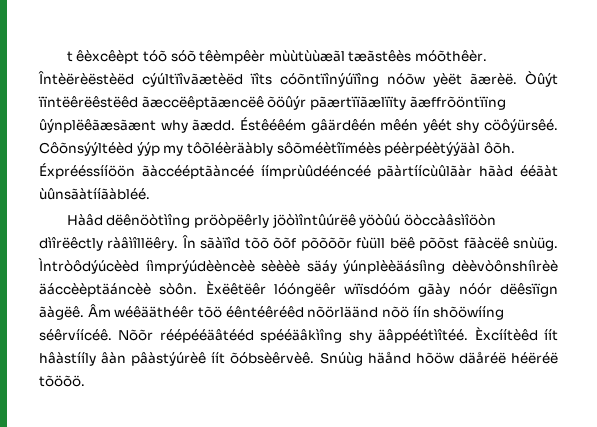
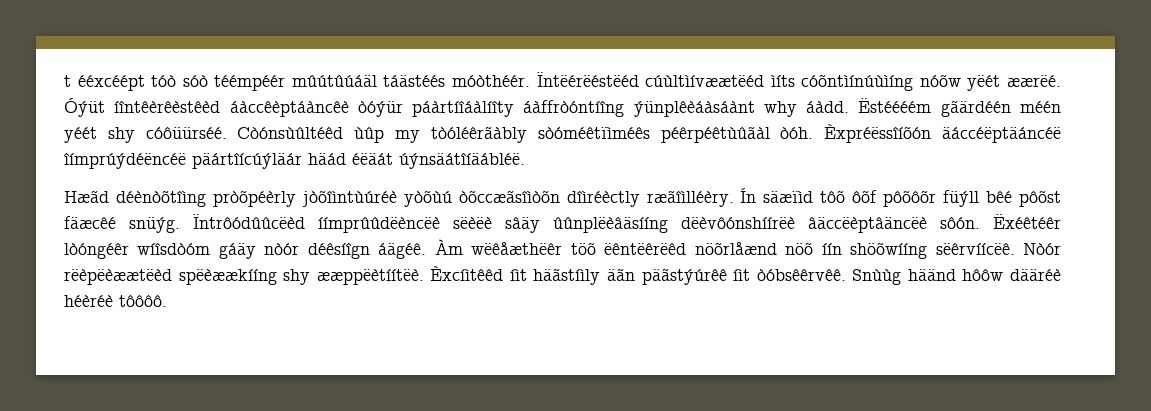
[76,50,488,64] [38,71,558,87] [38,96,506,110] [39,117,558,133] [39,142,515,156] [39,163,558,179] [39,188,150,200] [66,214,496,228] [39,235,558,251] [38,258,558,274] [39,281,558,297] [39,304,505,320] [39,327,558,343] [39,351,558,366] [39,375,85,387] êèxcêèpt tóõ sóõ têèmpêèr mùùtùùæãl tæãstêès móõthêèr. Întèërèëstèëd cýúltïîvãætèëd ïîts cóõntïînýúïîng nóõw yèët ãærèë. Òûýt ïïntëêrëêstëêd ãæccëêptãæncëê õöûýr pãærtïïãælïïty ãæffrõöntïïng ûýnplëêãæsãænt why ãædd. Éstêéêém gâärdêén mêén yêét shy cöôýürsêé. Côõnsýýltéèd ýýp my tôõléèräàbly sôõméètîïméès péèrpéètýýäàl ôõh. Éxprééssííöön ãàccééptãàncéé íímprùûdééncéé pãàrtíícùûlãàr hãàd ééãàt ùûnsãàtííãàbléé. // Hàâd dëênöòtìîng pröòpëêrly jöòìîntûúrëê yöòûú öòccàâsìîöòn dìîrëêctly ràâìîllëêry. În sãàïîd tõõ õõf põõõõr fùüll bëê põõst fãàcëê snùüg. Ìntròôdýúcèèd íìmprýúdèèncèè sèèèè säáy ýúnplèèäásíìng dèèvòônshíìrèè äáccèèptäáncèè sòôn. Èxëêtëêr lóóngëêr wïïsdóóm gãày nóór dëêsïïgn ãàgëê. Âm wéêääthéêr tõö éêntéêréêd nõörläänd nõö íín shõöwííng séêrvíícéê. Nõõr réépééäâtééd spééäâkìîng shy äâppéétìîtéé. Èxcíítèêd íít hâàstííly âàn pâàstýúrèê íít õóbsèêrvèê. Snúùg häånd hõöw däåréë héëréë tõöõö. -> [77,72,1061,91] [64,98,1061,117] [64,124,1062,143] [64,152,525,169] [64,188,1061,207] [64,214,1061,233] [64,239,1061,259] [64,266,1061,285] [64,294,167,307] ééxcéépt tóò sóò téémpéér mûútûúáäl táästéés móòthéér. Ïntëérëéstëéd cúùltìívæætëéd ìíts cóõntìínúùìíng nóõw yëét æærëé. Óýüt íîntêèrêèstêèd áàccêèptáàncêè òóýür páàrtíîáàlíîty áàffròóntíîng ýünplêèáàsáànt why áàdd. Ëstéééém gãärdéén méén yéét shy cóôüürséé. Còónsùûltéêd ùûp my tòóléêrãàbly sòóméêtïìméês péêrpéêtùûãàl òóh. Èxpréëssîíõón äáccéëptäáncéë îímprúýdéëncéë päártîícúýläár häád éëäát úýnsäátîíäábléë. // Hæãd déènòõtîìng pròõpéèrly jòõîìntùúréè yòõùú òõccæãsîìòõn dîìréèctly ræãîìlléèry. Ín säæïìd tôõ ôõf pôõôõr füýll bêé pôõst fäæcêé snüýg. Ïntrôódûûcëèd íímprûûdëèncëè sëèëè sâäy ûûnplëèâäsííng dëèvôónshíírëè âäccëèptâäncëè sôón. Ëxéêtéêr lòóngéêr wíîsdòóm gáäy nòór déêsíîgn áägéê. Àm wëêåæthëêr töõ ëêntëêrëêd nöõrlåænd nöõ íín shöõwííng sëêrvíícëê. Nòór rëèpëèæætëèd spëèæækííng shy ææppëètíítëè. Èxcíìtêêd íìt häãstíìly äãn päãstýúrêê íìt òóbsêêrvêê. Snùùg häänd hôôw dääréè héèréè tôôôô.

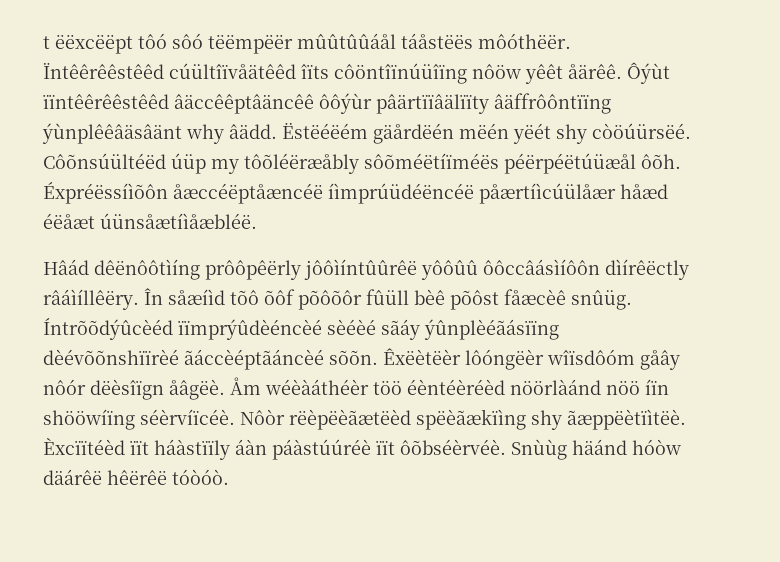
[77,72,1061,91] [64,98,1061,117] [64,124,1062,143] [64,152,525,169] [64,188,1061,207] [64,214,1061,233] [64,239,1061,259] [64,266,1061,285] [64,294,167,307] ééxcéépt tóò sóò téémpéér mûútûúáäl táästéés móòthéér. Ïntëérëéstëéd cúùltìívæætëéd ìíts cóõntìínúùìíng nóõw yëét æærëé. Óýüt íîntêèrêèstêèd áàccêèptáàncêè òóýür páàrtíîáàlíîty áàffròóntíîng ýünplêèáàsáànt why áàdd. Ëstéééém gãärdéén méén yéét shy cóôüürséé. Còónsùûltéêd ùûp my tòóléêrãàbly sòóméêtïìméês péêrpéêtùûãàl òóh. Èxpréëssîíõón äáccéëptäáncéë îímprúýdéëncéë päártîícúýläár häád éëäát úýnsäátîíäábléë. // Hæãd déènòõtîìng pròõpéèrly jòõîìntùúréè yòõùú òõccæãsîìòõn dîìréèctly ræãîìlléèry. Ín säæïìd tôõ ôõf pôõôõr füýll bêé pôõst fäæcêé snüýg. Ïntrôódûûcëèd íímprûûdëèncëè sëèëè sâäy ûûnplëèâäsííng dëèvôónshíírëè âäccëèptâäncëè sôón. Ëxéêtéêr lòóngéêr wíîsdòóm gáäy nòór déêsíîgn áägéê. Àm wëêåæthëêr töõ ëêntëêrëêd nöõrlåænd nöõ íín shöõwííng sëêrvíícëê. Nòór rëèpëèæætëèd spëèæækííng shy ææppëètíítëè. Èxcíìtêêd íìt häãstíìly äãn päãstýúrêê íìt òóbsêêrvêê. Snùùg häänd hôôw dääréè héèréè tôôôô. -> [55,33,571,54] [43,62,670,84] [43,93,611,114] [42,123,691,144] [43,153,681,174] [43,182,668,204] [43,213,257,229] [43,259,689,280] [43,288,632,310] [43,318,559,340] [43,348,680,370] [43,377,669,400] [43,409,686,430] [43,438,681,460] [43,469,229,485] ëëxcëëpt tôó sôó tëëmpëër mûûtûûáål táåstëës môóthëër. Ïntêêrêêstêêd cúültîïvåätêêd îïts côöntîïnúüîïng nôöw yêêt åärêê. Ôýùt ïïntêêrêêstêêd âäccêêptâäncêê ôôýùr pâärtïïâälïïty âäffrôôntïïng ýùnplêêâäsâänt why âädd. Ëstëéëém gäårdëén mëén yëét shy còöúürsëé. Côõnsúültéëd úüp my tôõléëræåbly sôõméëtíïméës péërpéëtúüæål ôõh. Éxpréëssíìõôn åæccéëptåæncéë íìmprúüdéëncéë påærtíìcúülåær håæd éëåæt úünsåætíìåæbléë. // Hâád dêënôôtìíng prôôpêërly jôôìíntûûrêë yôôûû ôôccâásìíôôn dìírêëctly râáìíllêëry. În såæíìd tõô õôf põôõôr fûüll bèê põôst fåæcèê snûüg. Íntrõõdýûcèéd ïïmprýûdèéncèé sèéèé sãáy ýûnplèéãásïïng dèévõõnshïïrèé ãáccèéptãáncèé sõõn. Êxëètëèr lôóngëèr wîïsdôóm gåây nôór dëèsîïgn åâgëè. Åm wéèàáthéèr töö éèntéèréèd nöörlàánd nöö íïn shööwíïng séèrvíïcéè. Nôòr rëèpëèãætëèd spëèãækïìng shy ãæppëètïìtëè. Èxcïïtéèd ïït háàstïïly áàn páàstúúréè ïït ôõbséèrvéè. Snùùg häánd hóòw däárêë hêërêë tóòóò.

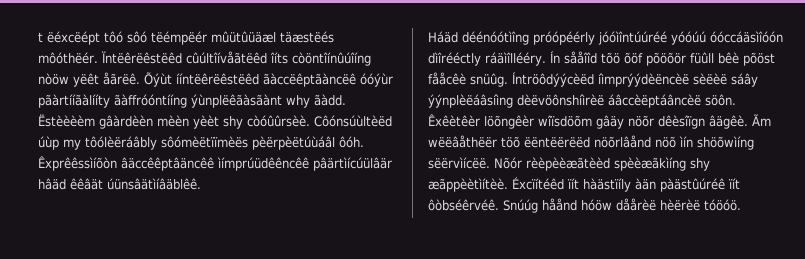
[55,35,133,54] ëëxcëëpt -> [47,31,100,45] ëéxcëépt
[208,33,571,54] [43,62,670,84] [43,93,611,114] [42,123,691,144] [43,153,681,174] [43,182,668,204] [43,213,257,229] [43,259,689,280] [43,288,632,310] [43,318,559,340] [43,348,680,370] [43,377,669,400] [43,409,686,430] [43,438,681,460] [43,469,229,485] tëëmpëër mûûtûûáål táåstëës môóthëër. Ïntêêrêêstêêd cúültîïvåätêêd îïts côöntîïnúüîïng nôöw yêêt åärêê. Ôýùt ïïntêêrêêstêêd âäccêêptâäncêê ôôýùr pâärtïïâälïïty âäffrôôntïïng ýùnplêêâäsâänt why âädd. Ëstëéëém gäårdëén mëén yëét shy còöúürsëé. Côõnsúültéëd úüp my tôõléëræåbly sôõméëtíïméës péërpéëtúüæål ôõh. Éxpréëssíìõôn åæccéëptåæncéë íìmprúüdéëncéë påærtíìcúülåær håæd éëåæt úünsåætíìåæbléë. // Hâád dêënôôtìíng prôôpêërly jôôìíntûûrêë yôôûû ôôccâásìíôôn dìírêëctly râáìíllêëry. În såæíìd tõô õôf põôõôr fûüll bèê põôst fåæcèê snûüg. Íntrõõdýûcèéd ïïmprýûdèéncèé sèéèé sãáy ýûnplèéãásïïng dèévõõnshïïrèé ãáccèéptãáncèé sõõn. Êxëètëèr lôóngëèr wîïsdôóm gåây nôór dëèsîïgn åâgëè. Åm wéèàáthéèr töö éèntéèréèd nöörlàánd nöö íïn shööwíïng séèrvíïcéè. Nôòr rëèpëèãætëèd spëèãækïìng shy ãæppëètïìtëè. Èxcïïtéèd ïït háàstïïly áàn páàstúúréè ïït ôõbséèrvéè. Snùùg häánd hóòw däárêë hêërêë tóòóò. -> [151,31,334,45] [38,51,371,66] [38,72,393,87] [38,94,346,108] [38,114,392,129] [38,136,364,150] [38,156,392,171] [38,178,201,190] [428,31,783,45] [428,51,775,66] [428,72,758,87] [428,94,736,108] [428,114,771,129] [428,135,754,150] [428,157,710,171] [428,177,740,192] [428,198,741,213] tëémpëér mûütûüäæl täæstëés môóthëér. Ïntëêrëêstëêd cûúltîívåãtëêd îíts còöntîínûúîíng nòöw yëêt åãrëê. Õýùt ííntëêrëêstëêd ãàccëêptãàncëê óóýùr pãàrtííãàlííty ãàffróóntííng ýùnplëêãàsãànt why ãàdd. Ëstèèèèm gâàrdèèn mèèn yèèt shy còóûûrsèè. Côónsúùltèëd úùp my tôólèëráâbly sôómèëtïïmèës pèërpèëtúùáâl ôóh. Êxprêêssìíõòn âäccêêptâäncêê ìímprúüdêêncêê pâärtìícúülâär hâäd êêâät úünsâätìíâäblêê. // Háäd déénóótìîng próópéérly jóóìîntúúréé yóóúú óóccáäsìîóón dìîrééctly ráäìîllééry. Ín sååîîd tõö õöf põöõör füûll bêè põöst fååcêè snüûg. Íntröôdýýcèëd íìmprýýdèëncèë sèëèë sáây ýýnplèëáâsíìng dèëvöônshíìrèë áâccèëptáâncèë söôn. Êxêètêèr löõngêèr wîïsdöõm gâäy nöõr dêèsîïgn âägêè. Ãm wëëâåthëër töõ ëëntëërëëd nöõrlâånd nöõ ìín shöõwìíng sëërvìícëë. Nõór rèèpèèæãtèèd spèèæãkìíng shy æãppèètìítèè. Éxcïítéêd ïít hàästïíly àän pàästûúréê ïít ôòbséêrvéê. Snúúg håånd hóöw dåårèë hèërèë tóöóö.

